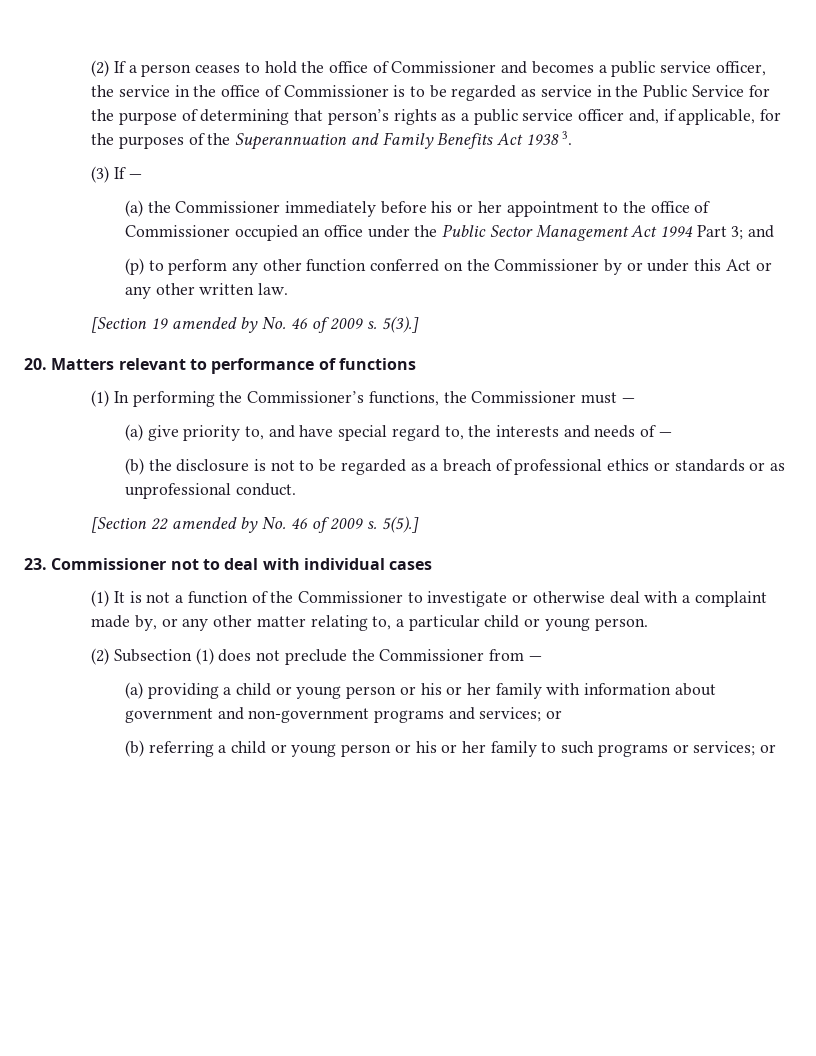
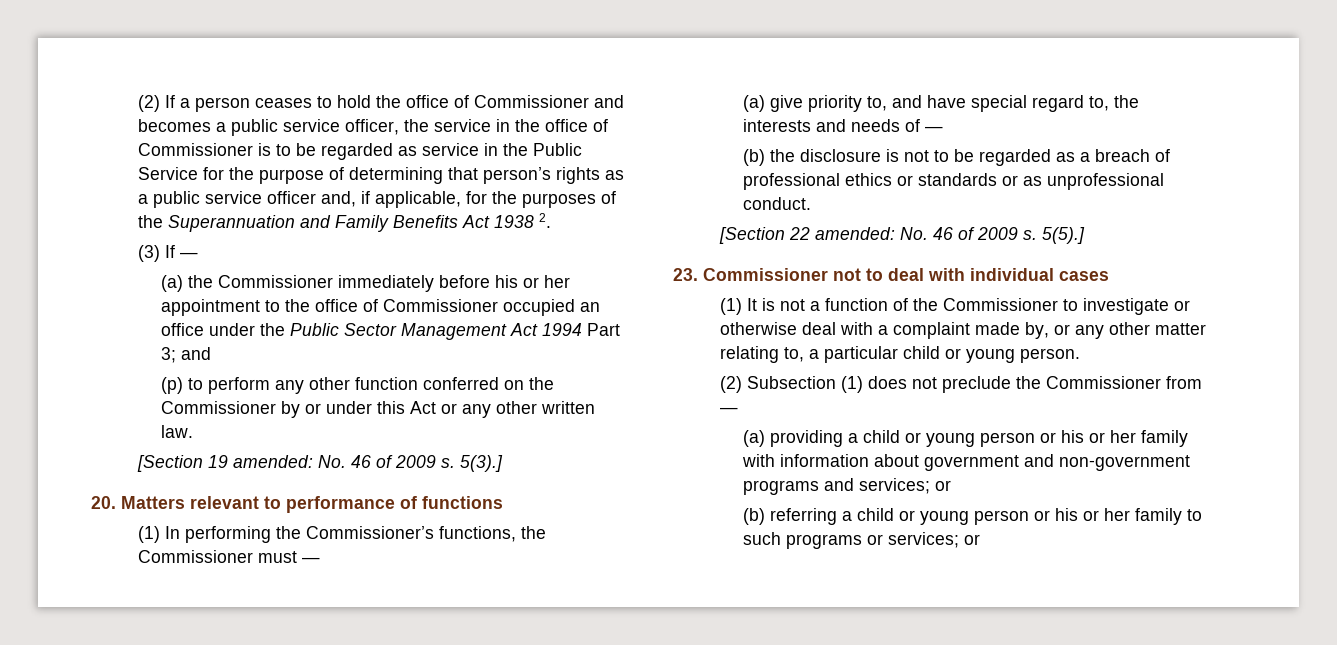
[562,131,573,145] 3. -> [538,213,551,228] 2.
[171,317,259,333] amended by -> [232,455,313,468] amended:
[171,517,259,533] amended by -> [814,227,895,240] amended:

